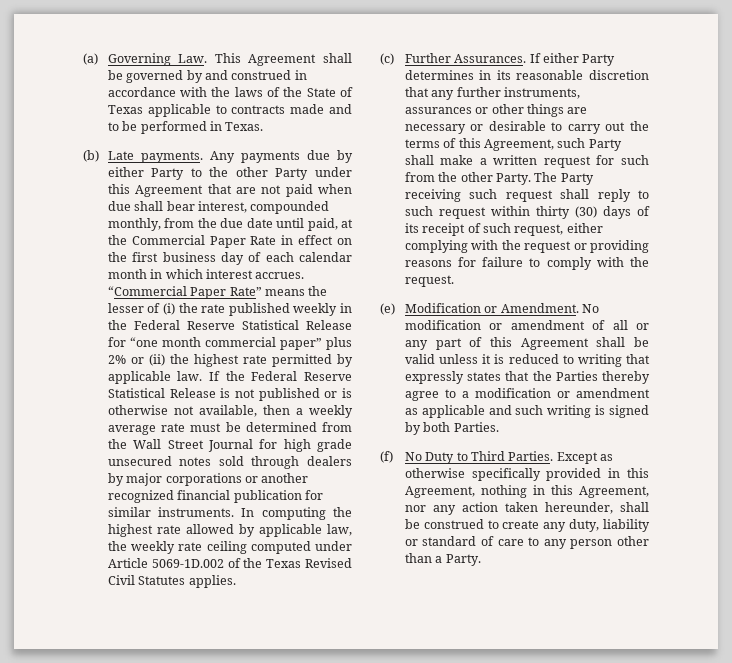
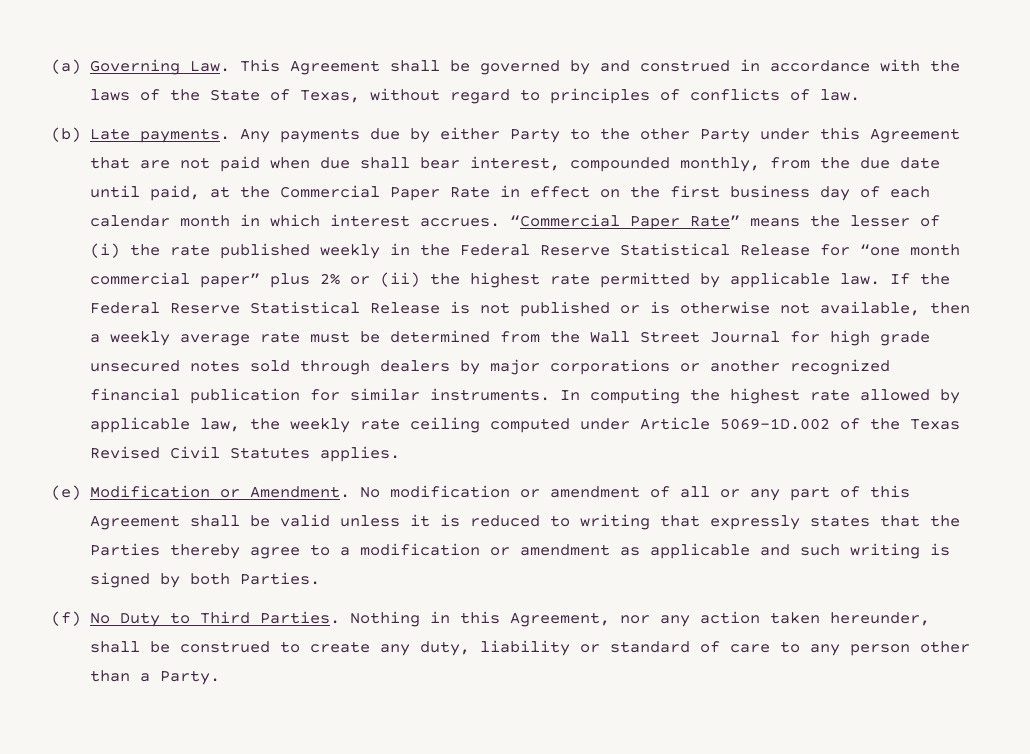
[107,104,352,117] [107,121,264,134] Texas applicable to contracts made and to be performed in Texas. -> [299,88,860,104] Texas, without regard to principles of conflicts of law.
[380,53,616,66] [404,70,649,80] [404,87,580,100] [404,104,588,117] [404,121,649,134] [404,138,622,151] [404,155,649,168] [404,172,594,185] [404,189,649,202] [404,206,650,219] [404,223,603,236] [404,240,649,253] [404,257,649,270] [404,275,454,287] // (c) Further Assurances. If either Party determines in its reasonable discretion that any further instruments, assurances or other things are necessary or desirable to carry out the terms of this Agreement, such Party shall make a written request for such from the other Party. The Party receiving such request shall reply to such request within thirty (30) days of its receipt of such request, either complying with the request or providing reasons for failure to comply with the request. -> (400, 454) none
[556,452,614,464] [404,468,649,481] [404,485,527,498] Except as otherwise specifically provided in this Agreement, nothing -> [349,611,420,627] Nothing

